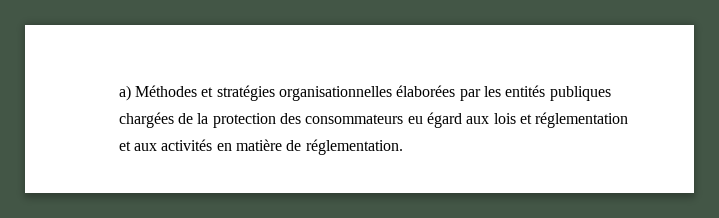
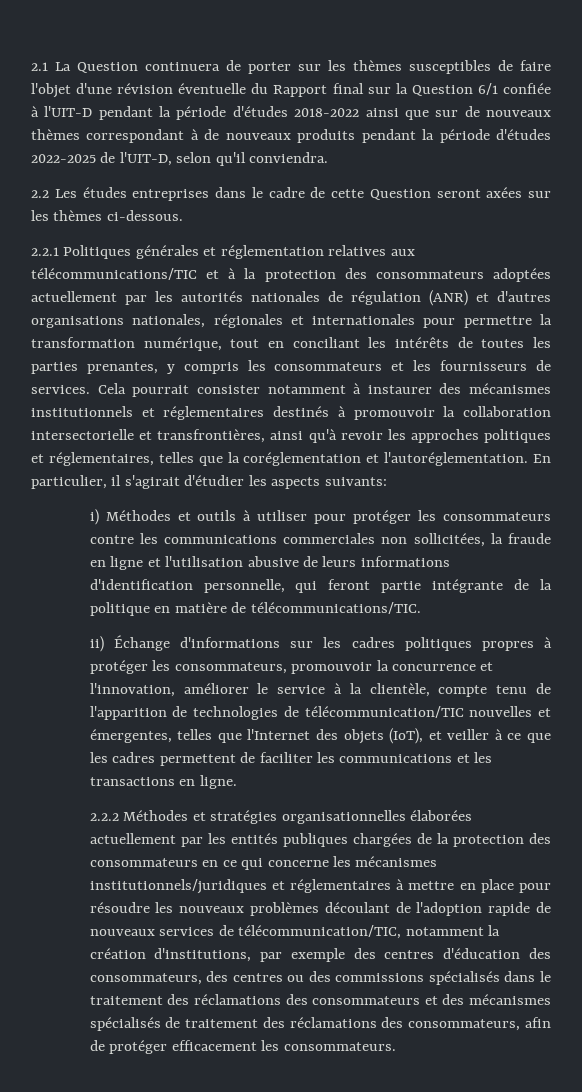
[118,85,131,101] a) -> [31,60,551,74] [31,83,551,98] [31,106,552,120] [31,129,552,143] [31,152,329,166] [31,187,551,201] [31,210,183,221] [31,245,415,259] [31,268,551,282] [31,290,551,306] [31,314,552,328] [31,337,552,351] [31,360,552,374] [31,383,551,397] [31,406,551,420] [31,429,551,443] [31,452,551,466] [31,475,387,489] [89,509,551,525] [89,533,551,547] [89,556,450,570] [89,579,552,593] [89,602,421,616] [89,635,552,652] [89,660,494,674] [89,683,551,697] [89,706,551,720] [89,728,552,744] [89,752,493,766] [89,775,237,789] [89,813,119,821] 2.1 La Question continuera de porter sur les thèmes susceptibles de faire l'objet d'une révision éventuelle du Rapport final sur la Question 6/1 confiée à l'UIT-D pendant la période d'études 2018-2022 ainsi que sur de nouveaux thèmes correspondant à de nouveaux produits pendant la période d'études 2022-2025 de l'UIT-D, selon qu'il conviendra. // 2.2 Les études entreprises dans le cadre de cette Question seront axées sur les thèmes ci-dessous. // 2.2.1 Politiques générales et réglementation relatives aux télécommunications/TIC et à la protection des consommateurs adoptées actuellement par les autorités nationales de régulation (ANR) et d'autres organisations nationales, régionales et internationales pour permettre la transformation numérique, tout en conciliant les intérêts de toutes les parties prenantes, y compris les consommateurs et les fournisseurs de services. Cela pourrait consister notamment à instaurer des mécanismes institutionnels et réglementaires destinés à promouvoir la collaboration intersectorielle et transfrontières, ainsi qu'à revoir les approches politiques et réglementaires, telles que la coréglementation et l'autoréglementation. En particulier, il s'agirait d'étudier les aspects suivants: // i) Méthodes et outils à utiliser pour protéger les consommateurs contre les communications commerciales non sollicitées, la fraude en ligne et l'utilisation abusive de leurs informations d'identification personnelle, qui feront partie intégrante de la politique en matière de télécommunications/TIC. // ii) Échange d'informations sur les cadres politiques propres à protéger les consommateurs, promouvoir la concurrence et l'innovation, améliorer le service à la clientèle, compte tenu de l'apparition de technologies de télécommunication/TIC nouvelles et émergentes, telles que l'Internet des objets (IoT), et veiller à ce que les cadres permettent de faciliter les communications et les transactions en ligne. // 2.2.2
(456, 91) none -> [89,833,176,844] actuellement
[407,112,629,128] [118,139,403,155] eu égard aux lois et réglementation et aux activités en matière de réglementation. -> [202,856,438,870] [89,879,551,894] [89,902,551,916] [89,925,500,939] [89,948,551,962] [89,971,551,985] [89,994,551,1005] [89,1017,551,1031] [89,1040,396,1054] en ce qui concerne les mécanismes institutionnels/juridiques et réglementaires à mettre en place pour résoudre les nouveaux problèmes découlant de l'adoption rapide de nouveaux services de télécommunication/TIC, notamment la création d'institutions, par exemple des centres d'éducation des consommateurs, des centres ou des commissions spécialisés dans le traitement des réclamations des consommateurs et des mécanismes spécialisés de traitement des réclamations des consommateurs, afin de protéger efficacement les consommateurs.

